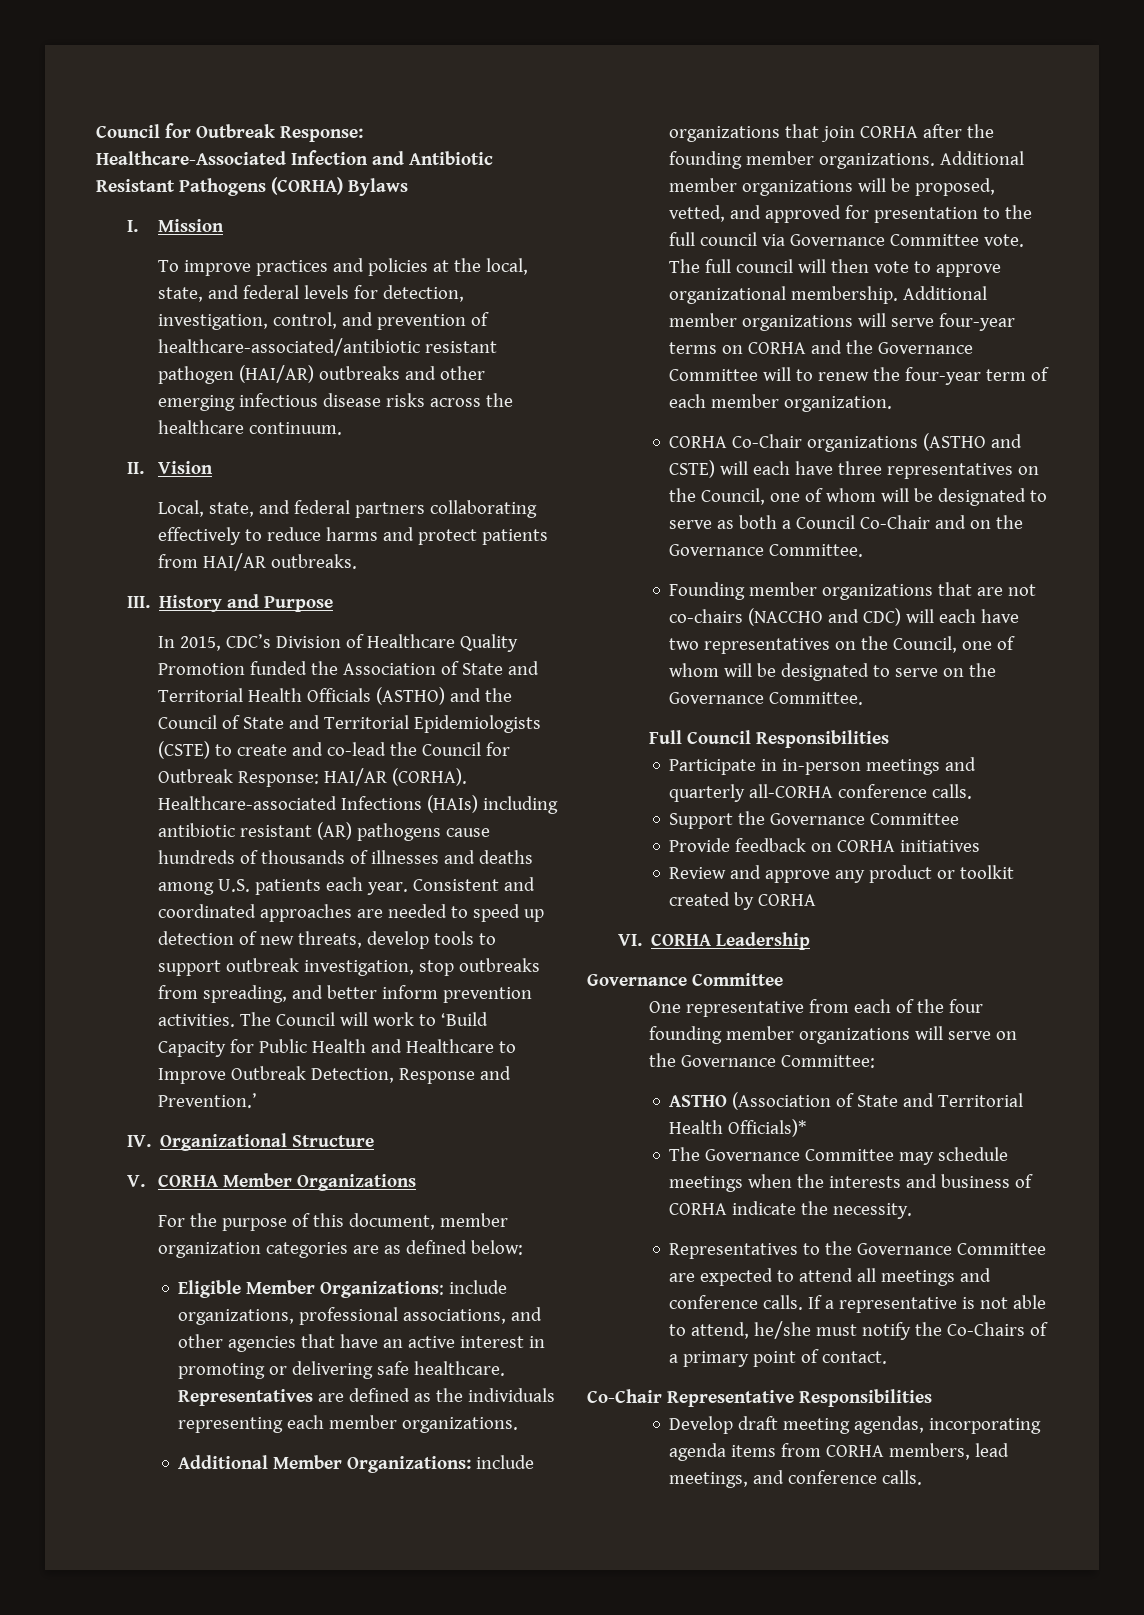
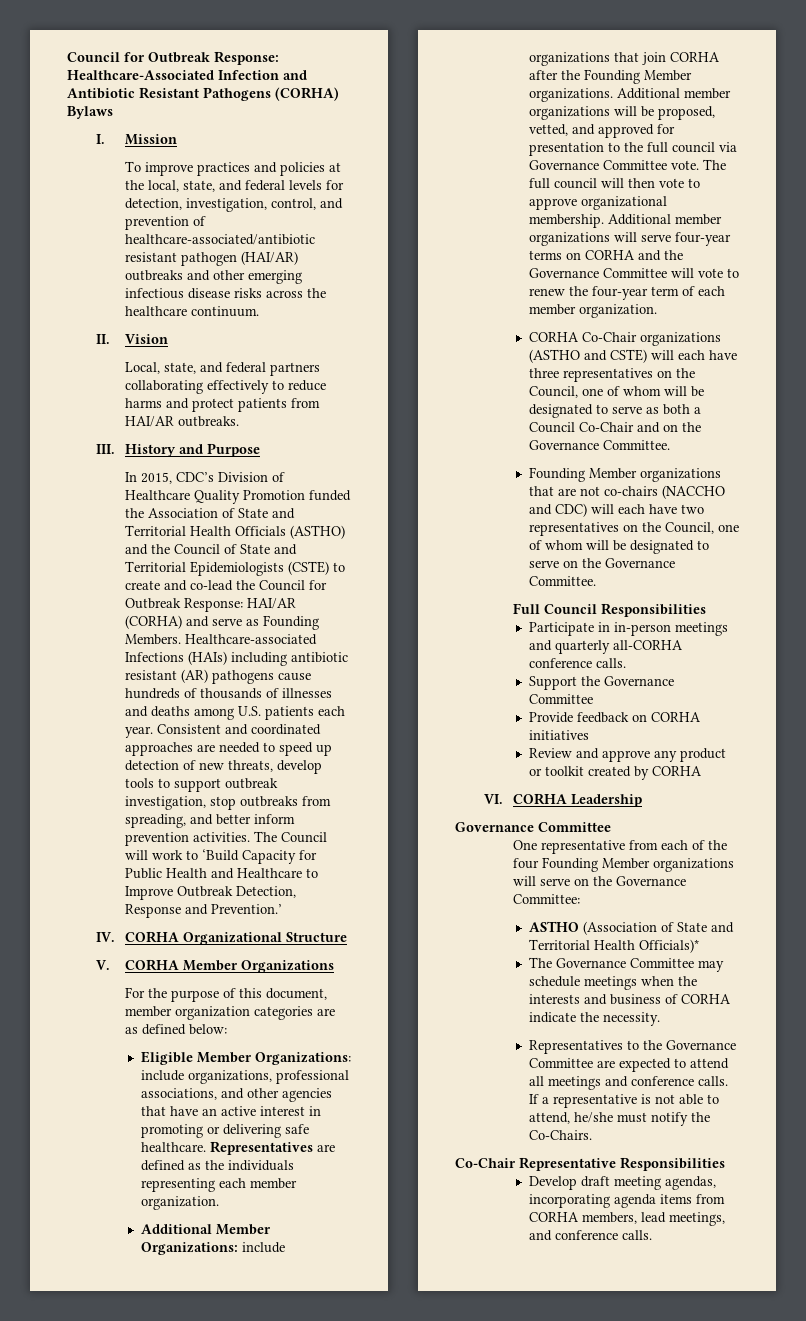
[391,768,467,786] (CORHA). -> [124,615,319,630] [124,634,181,645] (CORHA) and serve as Founding Members.
(151, 1141) none -> [124,931,179,943] CORHA
[402,1417,519,1433] organizations. -> [140,1196,219,1210] organization.
[669,151,815,169] founding member -> [583,69,692,84] Founding Member
(792, 374) none -> [697,268,723,278] vote
[749,582,818,596] member -> [588,468,637,479] Member
[648,1026,794,1044] founding member -> [541,857,650,872] Founding Member
[947,1322,1049,1336] [669,1349,888,1367] Co-Chairs of a primary point of contact. -> [528,1130,592,1140] Co-Chairs.

